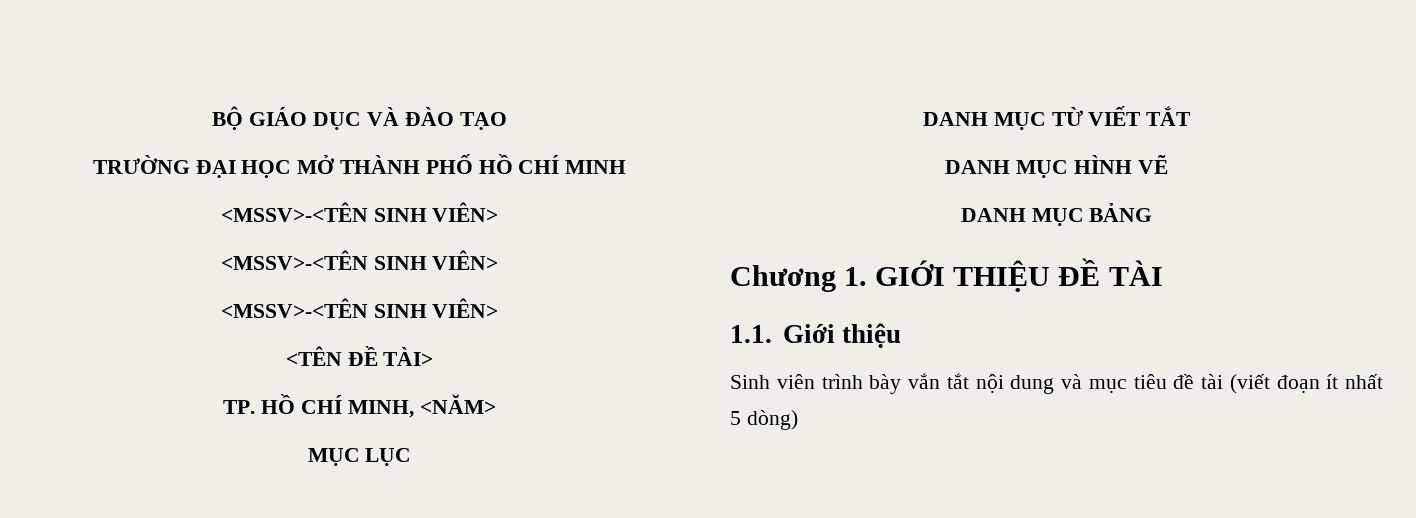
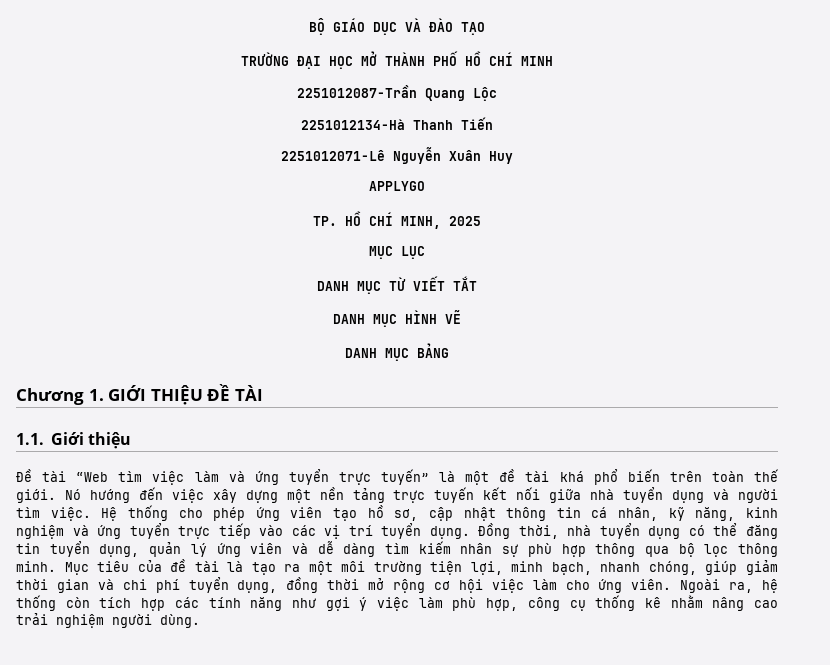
[220,202,499,222] [220,250,499,270] [220,298,499,318] [285,346,434,366] <MSSV>-<TÊN SINH VIÊN> // <MSSV>-<TÊN SINH VIÊN> // <MSSV>-<TÊN SINH VIÊN> // <TÊN ĐỀ TÀI> -> [297,85,497,101] [301,117,493,130] [281,147,513,164] [369,181,425,191] 2251012087-Trần Quang Lộc // 2251012134-Hà Thanh Tiến // 2251012071-Lê Nguyễn Xuân Huy // APPLYGO
[419,394,496,414] <NĂM> -> [449,216,481,226] 2025
[730,373,1383,394] [730,410,798,430] Sinh viên trình bày vắn tắt nội dung và mục tiêu đề tài (viết đoạn ít nhất 5 dòng) -> [16,469,780,485] [16,487,778,503] [16,505,779,521] [16,523,778,539] [16,541,779,557] [16,559,778,575] [16,577,778,593] [16,595,779,611] [16,613,200,628] Đề tài “Web tìm việc làm và ứng tuyển trực tuyến” là một đề tài khá phổ biến trên toàn thế giới. Nó hướng đến việc xây dựng một nền tảng trực tuyến kết nối giữa nhà tuyển dụng và người tìm việc. Hệ thống cho phép ứng viên tạo hồ sơ, cập nhật thông tin cá nhân, kỹ năng, kinh nghiệm và ứng tuyển trực tiếp vào các vị trí tuyển dụng. Đồng thời, nhà tuyển dụng có thể đăng tin tuyển dụng, quản lý ứng viên và dễ dàng tìm kiếm nhân sự phù hợp thông qua bộ lọc thông minh. Mục tiêu của đề tài là tạo ra một môi trường tiện lợi, minh bạch, nhanh chóng, giúp giảm thời gian và chi phí tuyển dụng, đồng thời mở rộng cơ hội việc làm cho ứng viên. Ngoài ra, hệ thống còn tích hợp các tính năng như gợi ý việc làm phù hợp, công cụ thống kê nhằm nâng cao trải nghiệm người dùng.

